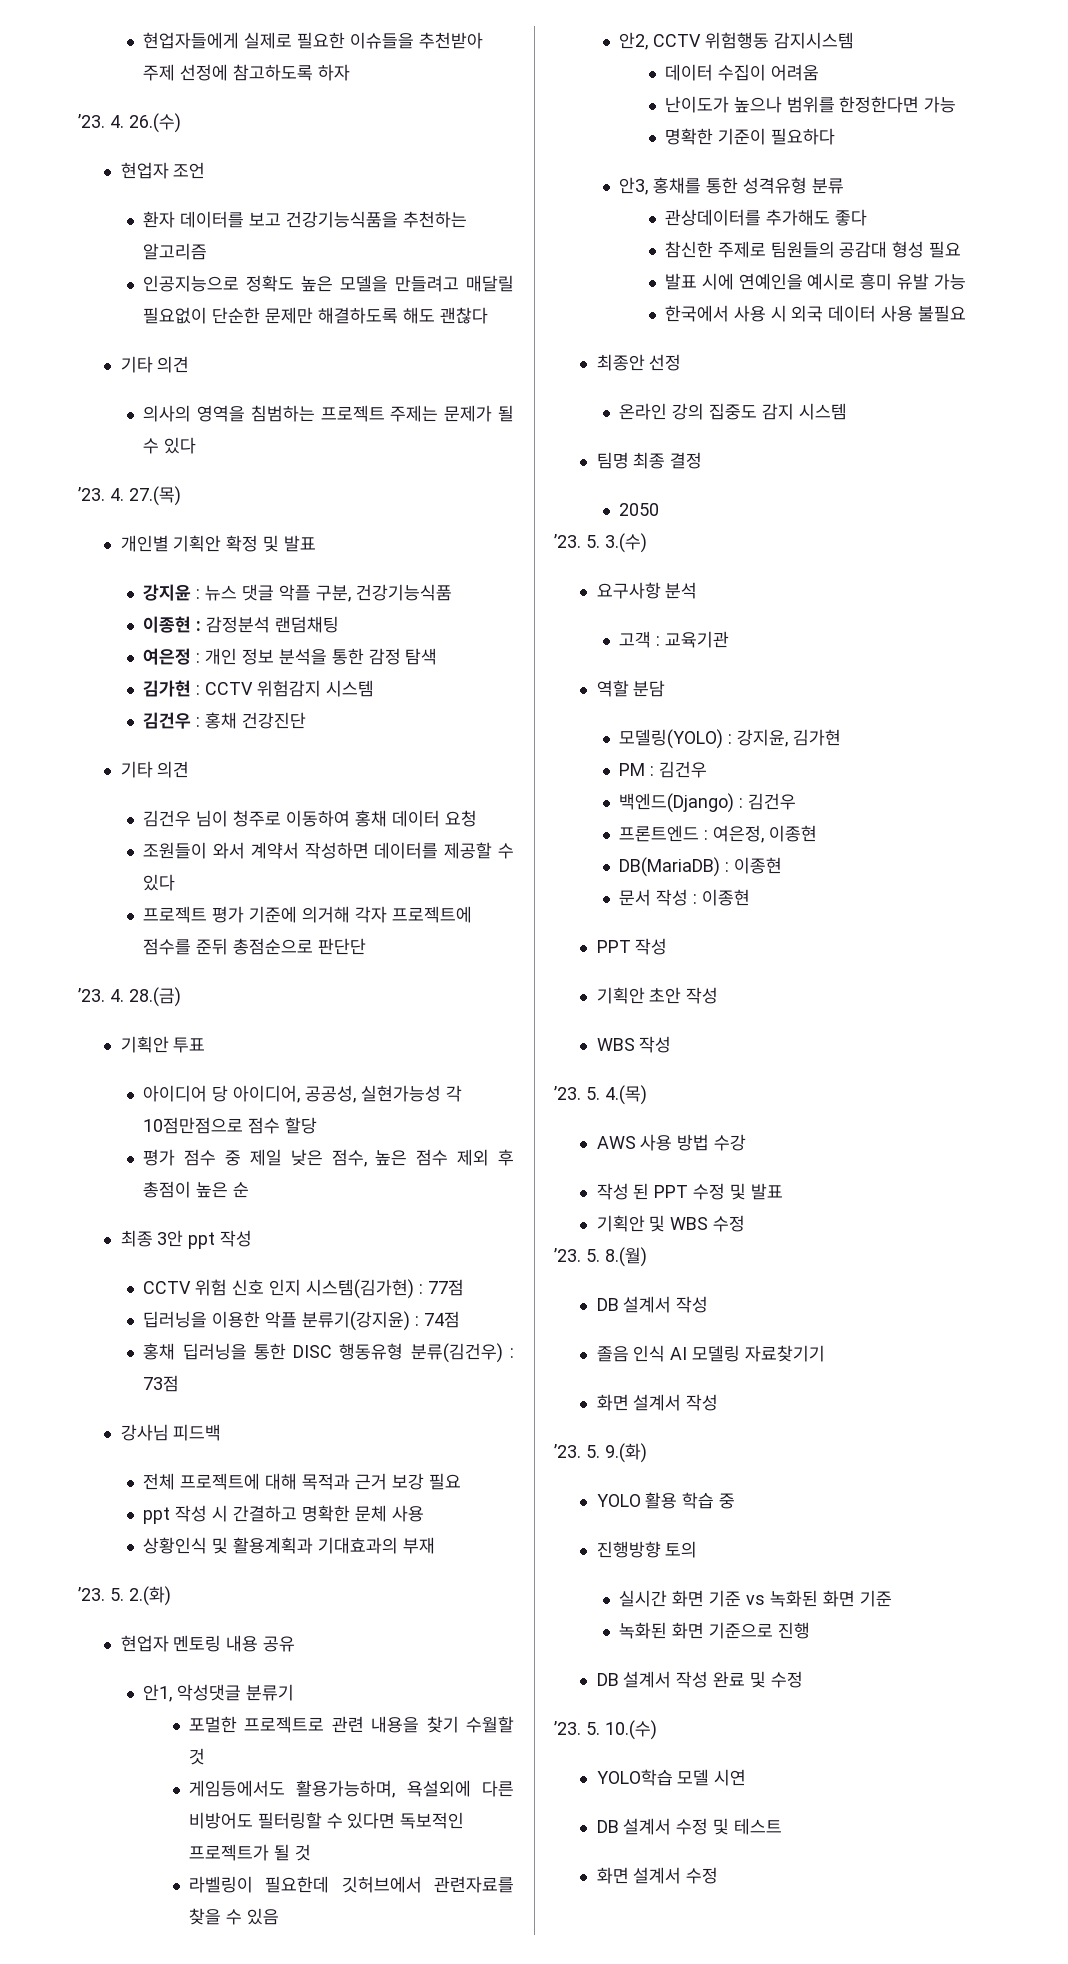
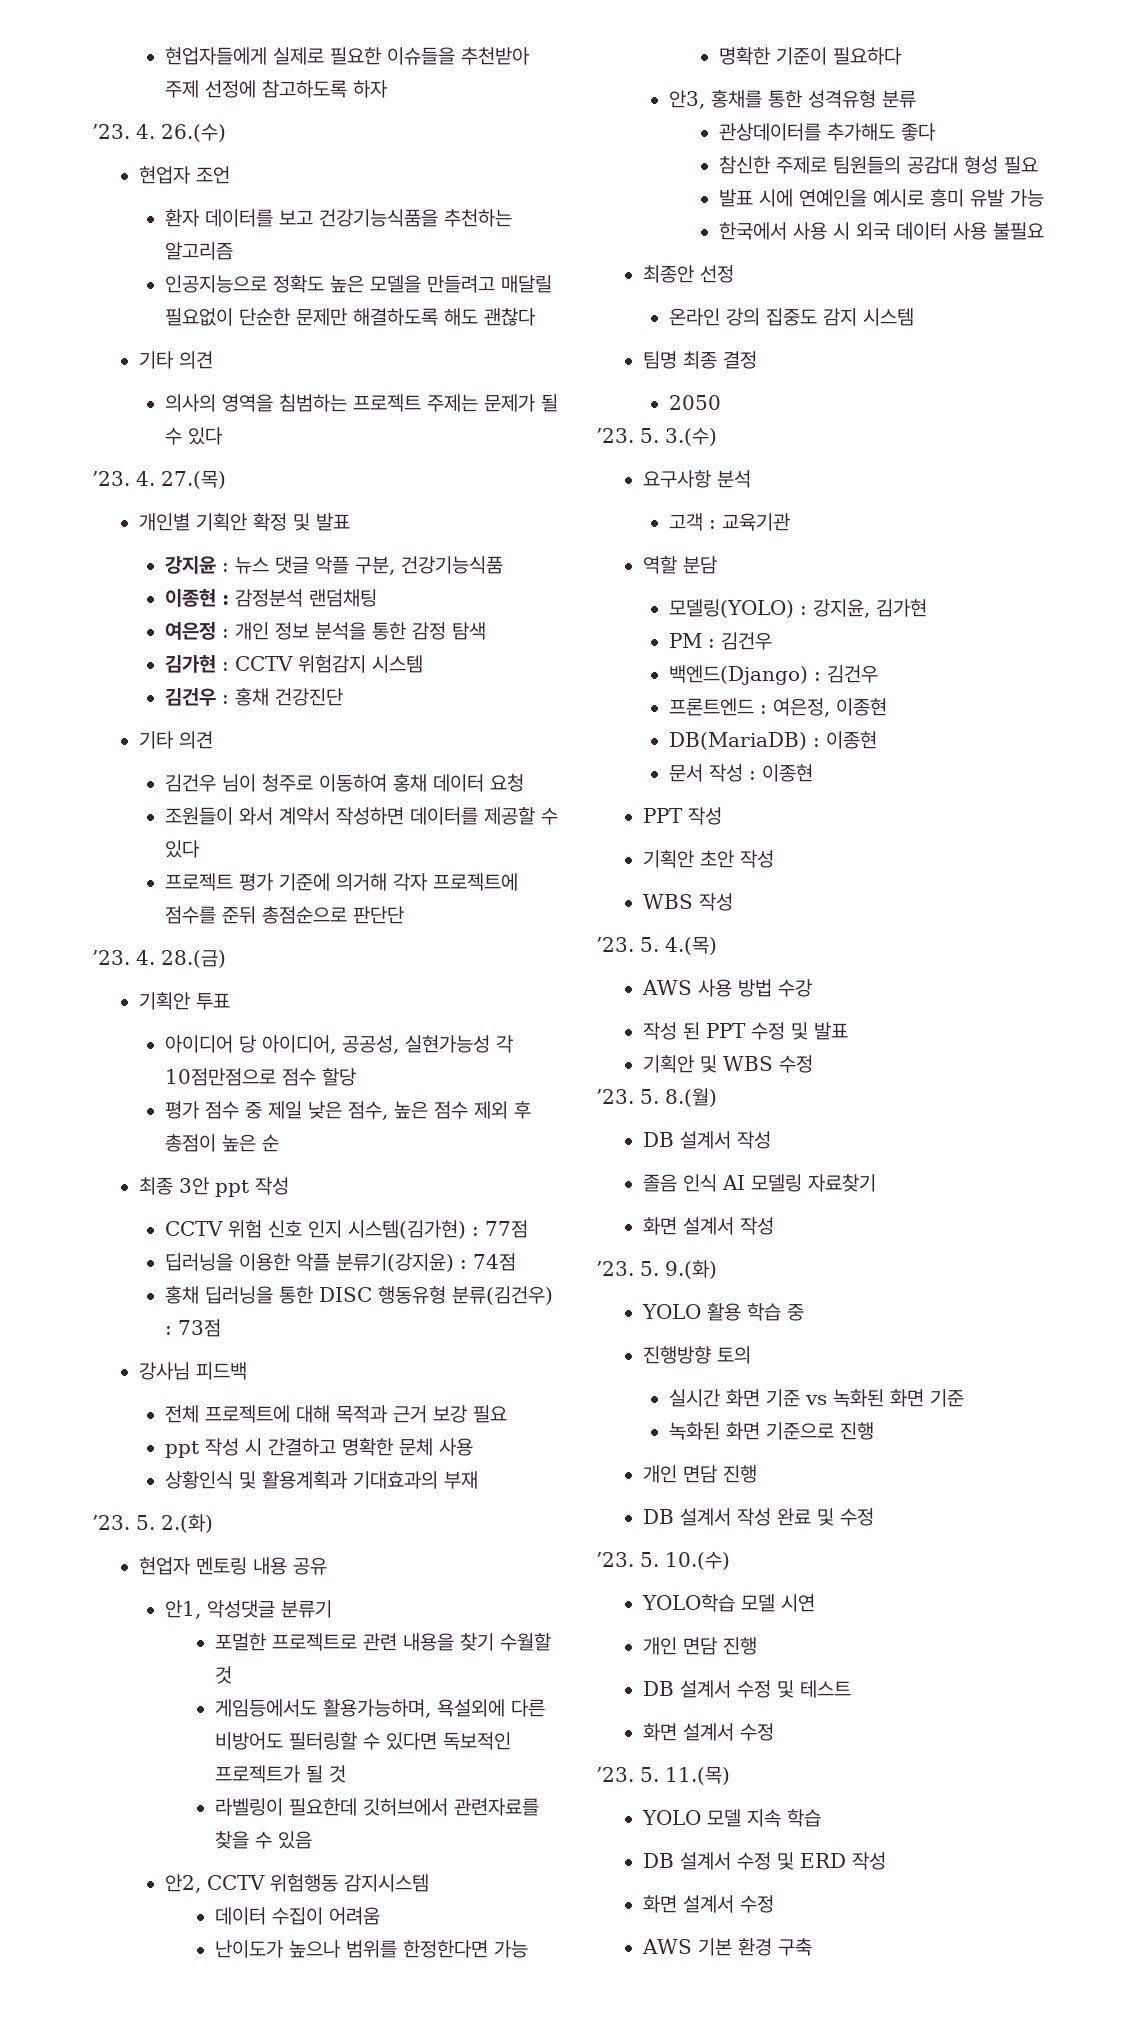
[745,1345,826,1362] 자료찾기기 -> [808,1174,877,1192] 자료찾기
(810, 1630) none -> [643,1465,758,1483] // 개인 면담 진행
(747, 1777) none -> [643,1637,758,1655] // 개인 면담 진행
(719, 1875) none -> [596,1766,730,1785] [642,1809,822,1827] [643,1852,887,1870] [643,1895,775,1913] [642,1938,813,1956] // ’23. 5. 11.(목) // YOLO 모델 지속 학습 // DB 설계서 수정 및 ERD 작성 // 화면 설계서 수정 // AWS 기본 환경 구축

